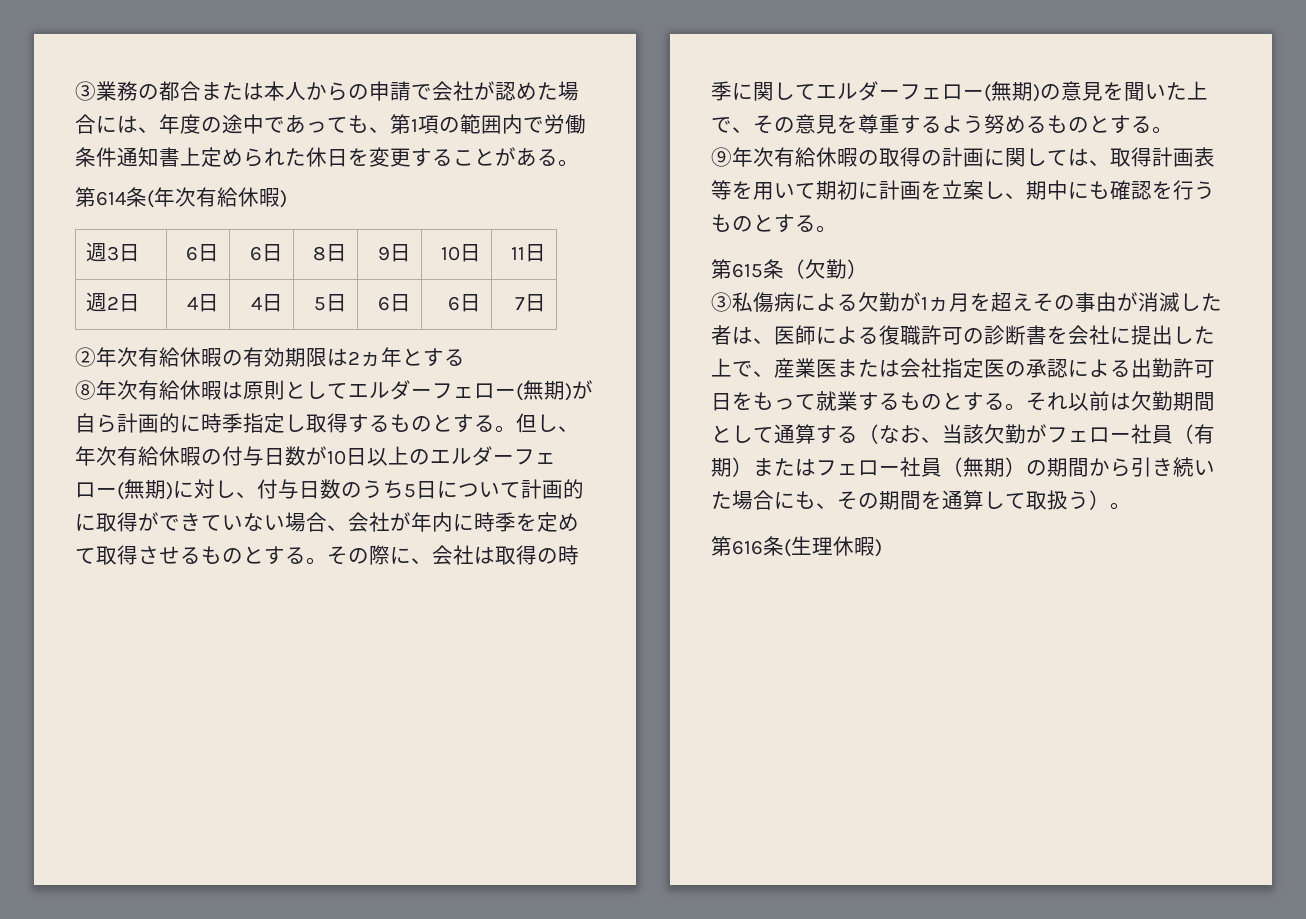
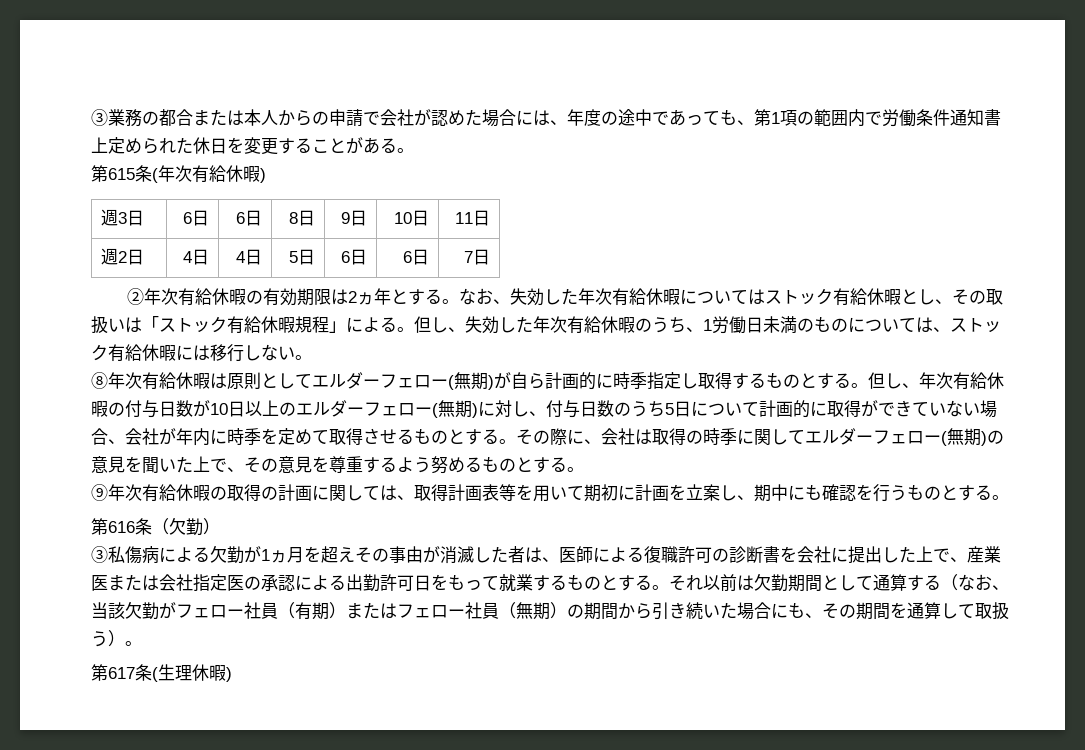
[96,191,126,206] 614 -> [108,168,135,180] 615
(465, 357) none -> [441,288,1003,306] [91,316,1001,334] [91,344,312,362] 。なお、失効した年次有給休暇についてはストック有給休暇とし、その取扱いは「ストック有給休暇規程」による。但し、失効した年次有給休暇のうち、1労働日未満のものについては、ストック有給休暇には移行しない。
[732,263,763,278] 615 -> [108,521,135,533] 616
[732,540,763,555] 616 -> [108,667,135,679] 617

